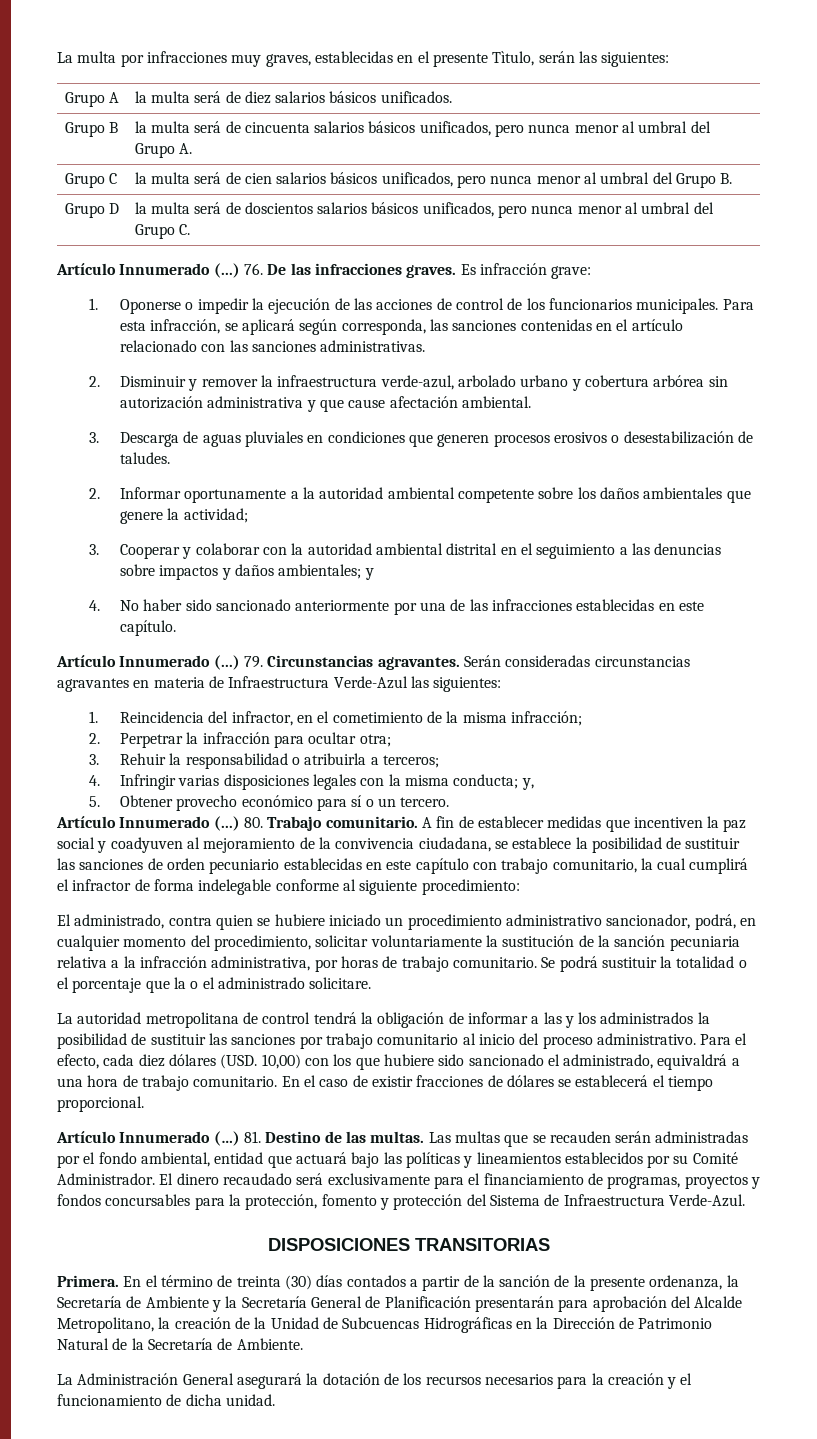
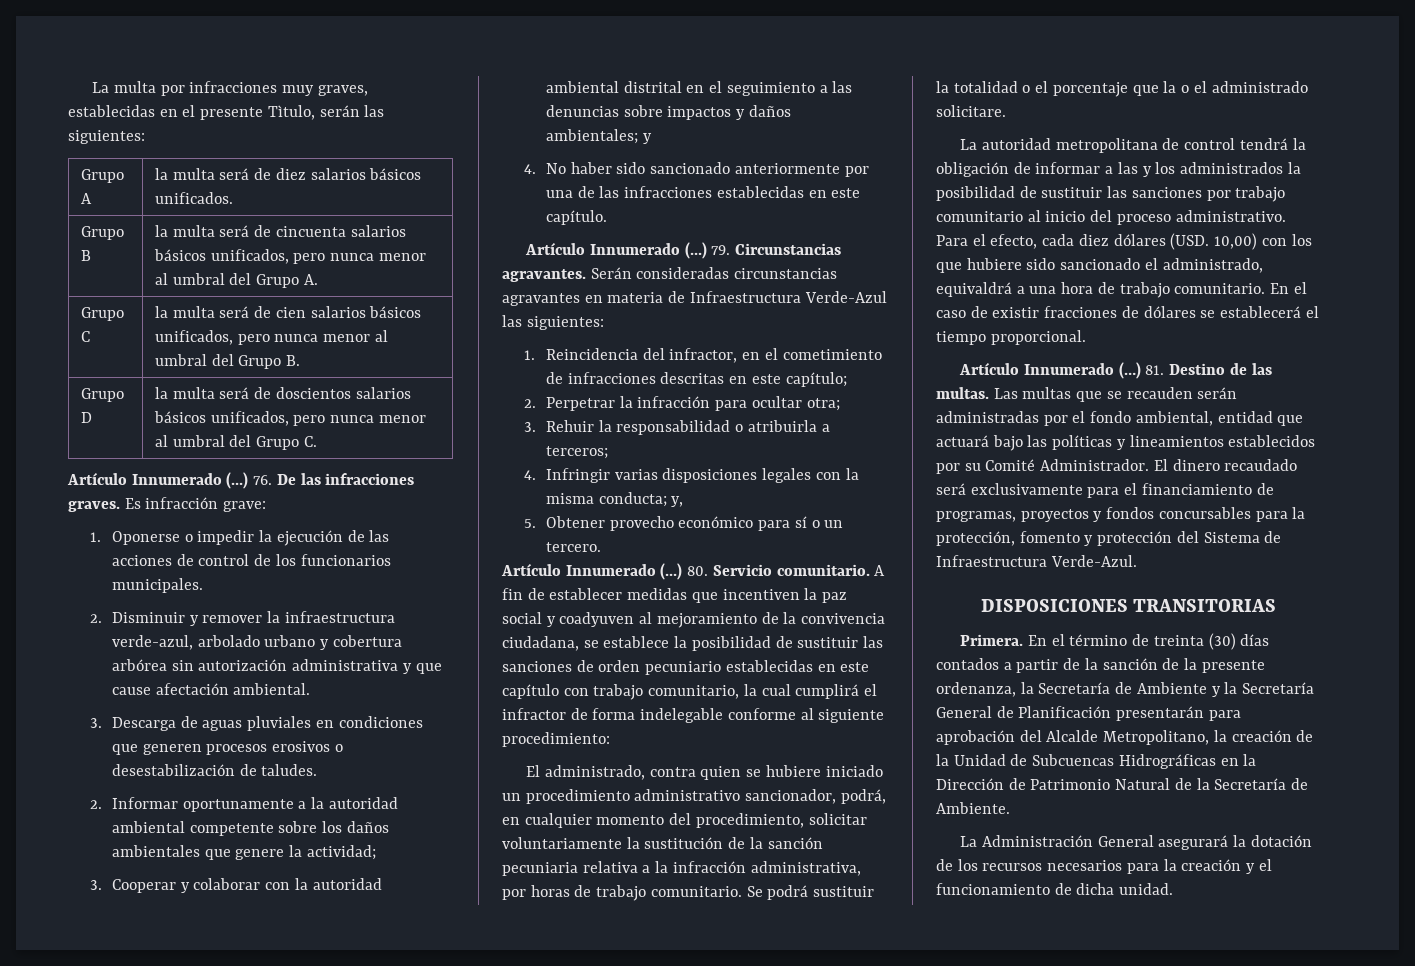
[722,299,754,310] [120,319,683,335] [120,340,426,352] Para esta infracción, se aplicará según corresponda, las sanciones contenidas en el artículo relacionado con las sanciones administrativas. -> (204, 585) none
[446,711,583,726] la misma infracción; -> [567,372,847,387] infracciones descritas en este capítulo;
[267,816,323,831] Trabajo -> [712,564,772,576] Servicio

